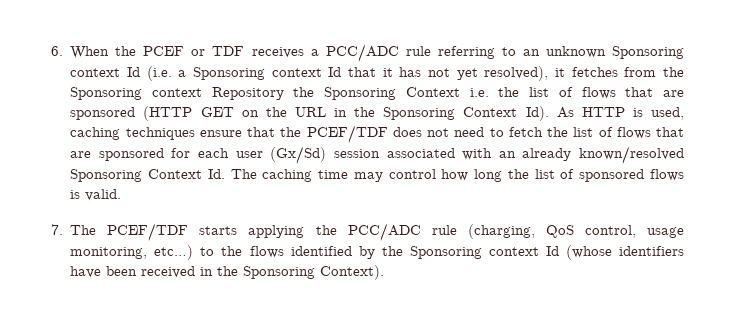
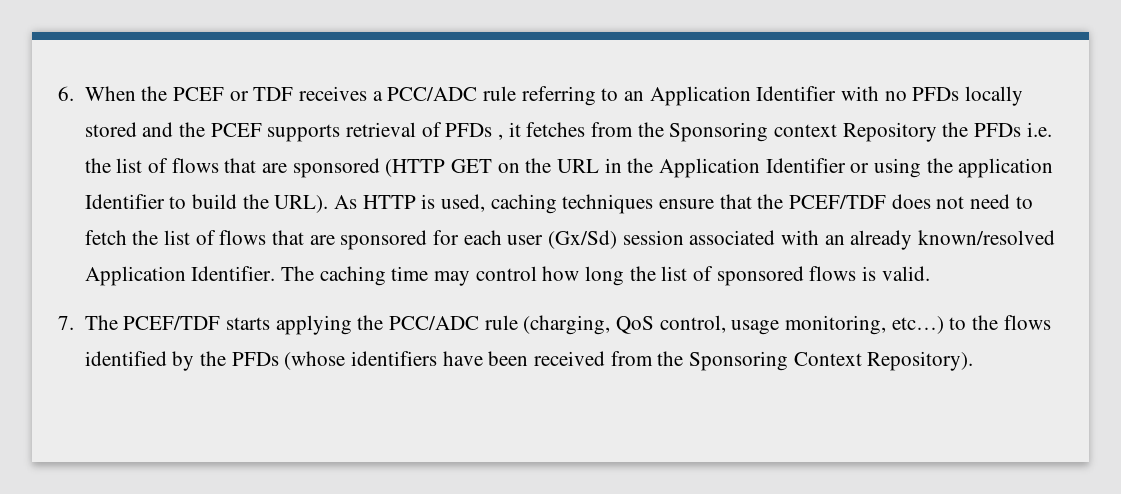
[545,46,685,59] [70,66,549,81] unknown Sponsoring context Id (i.e. a Sponsoring context Id that it has not yet resolved), -> [649,86,1023,106] [84,122,503,142] Application Identifier with no PFDs locally stored and the PCEF supports retrieval of PFDs ,
[324,87,460,100] Sponsoring Context -> [973,123,1021,137] PFDs
[383,106,549,121] Sponsoring Context Id). -> [658,158,1054,178] [84,194,329,213] Application Identifier or using the application Identifier to build the URL).
[70,169,225,182] Sponsoring Context Id. -> [84,266,276,286] Application Identifier.
[409,246,559,259] Sponsoring context Id -> [231,352,279,366] PFDs
[200,265,385,280] in the Sponsoring Context). -> [610,351,974,371] from the Sponsoring Context Repository).

